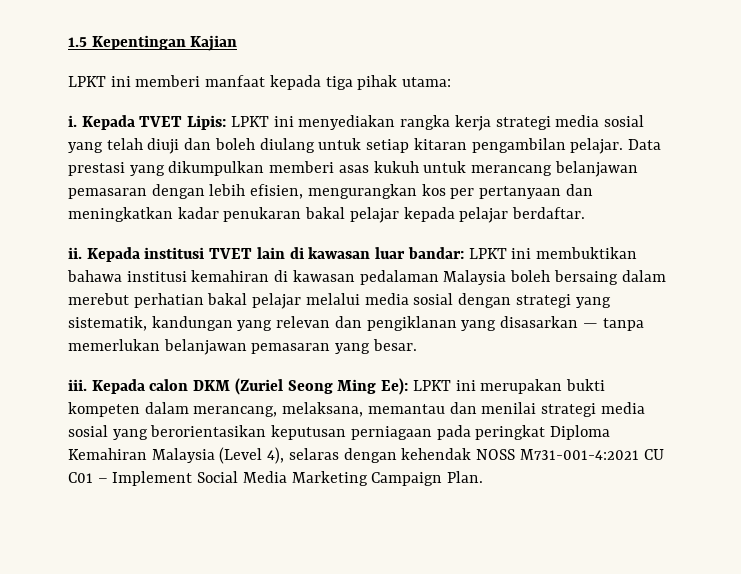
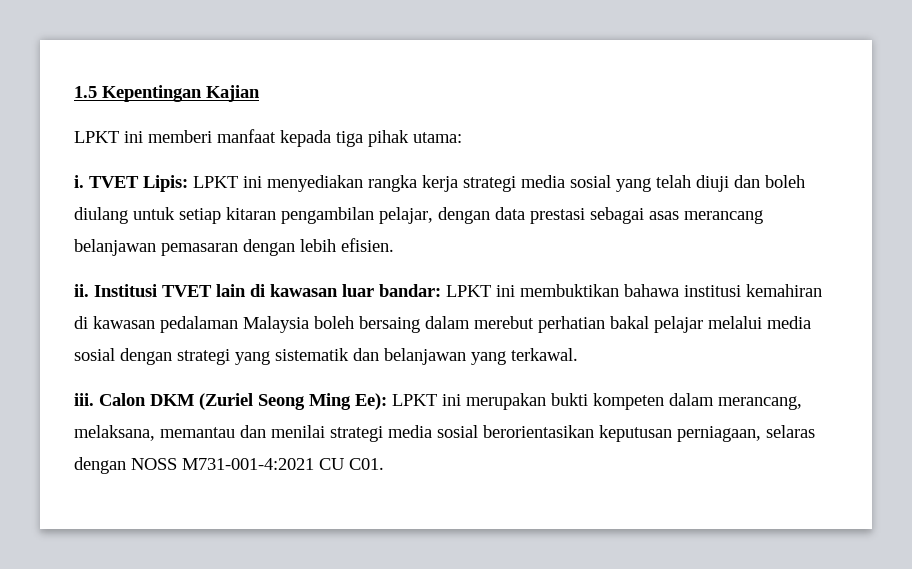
[81,115,135,130] Kepada -> (84, 181) none
[570,138,661,154] [68,161,467,176] pelajar. Data prestasi yang dikumpulkan memberi asas kukuh untuk -> [379,207,679,224] pelajar, dengan data prestasi sebagai asas
[250,184,593,199] [68,207,586,223] efisien, mengurangkan kos per pertanyaan dan meningkatkan kadar penukaran bakal pelajar kepada pelajar berdaftar. -> [341,238,394,252] efisien.
[86,247,205,262] Kepada institusi -> [94,284,157,297] Institusi
[68,316,644,331] [68,339,417,355] sistematik, kandungan yang relevan dan pengiklanan yang disasarkan — tanpa memerlukan belanjawan pemasaran yang besar. -> [275,348,578,365] sistematik dan belanjawan yang terkawal.
[91,379,189,394] Kepada calon -> [99,393,146,406] Calon
[112,429,148,440] yang -> (478, 431) none
[350,425,611,440] [68,447,285,464] perniagaan pada peringkat Diploma Kemahiran Malaysia (Level 4), -> [677,426,761,442] perniagaan,
[401,448,472,460] kehendak -> (126, 465) none
[68,471,484,486] C01 – Implement Social Media Marketing Campaign Plan. -> [349,458,384,470] C01.

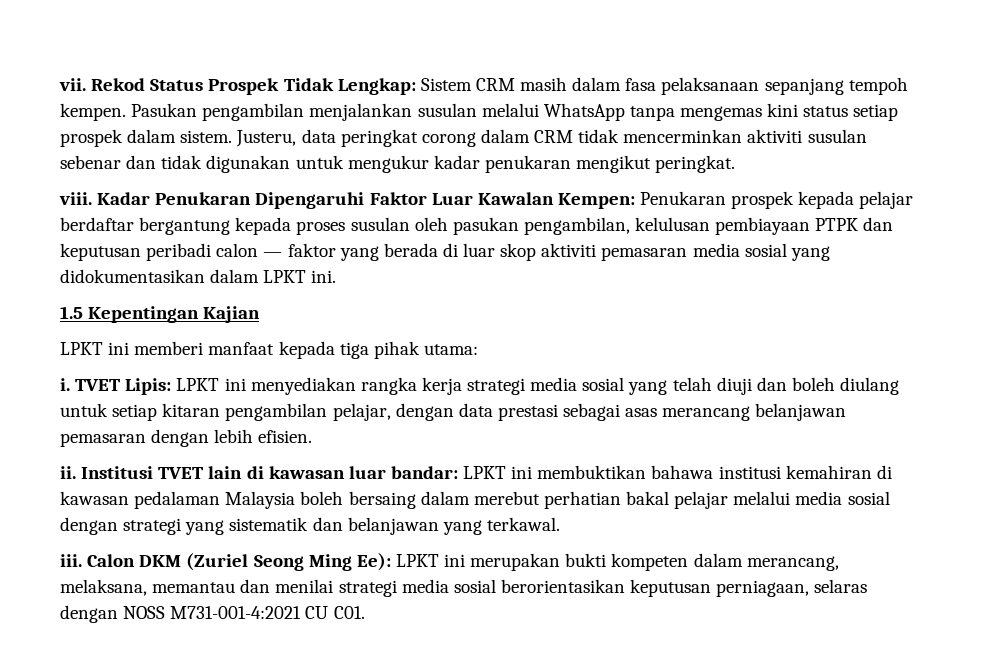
(74, 92) none -> [59,77,908,95] [60,103,899,121] [60,129,867,147] [60,155,736,173] [59,191,914,209] [60,217,894,235] [60,243,830,261] [60,269,337,283] vii. Rekod Status Prospek Tidak Lengkap: Sistem CRM masih dalam fasa pelaksanaan sepanjang tempoh kempen. Pasukan pengambilan menjalankan susulan melalui WhatsApp tanpa mengemas kini status setiap prospek dalam sistem. Justeru, data peringkat corong dalam CRM tidak mencerminkan aktiviti susulan sebenar dan tidak digunakan untuk mengukur kadar penukaran mengikut peringkat. // viii. Kadar Penukaran Dipengaruhi Faktor Luar Kawalan Kempen: Penukaran prospek kepada pelajar berdaftar bergantung kepada proses susulan oleh pasukan pengambilan, kelulusan pembiayaan PTPK dan keputusan peribadi calon — faktor yang berada di luar skop aktiviti pemasaran media sosial yang didokumentasikan dalam LPKT ini. //

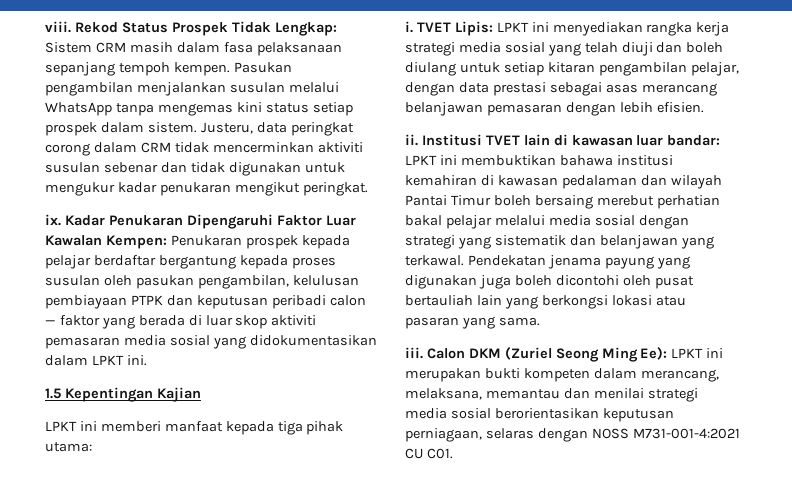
[59,78,86,91] vii. -> [45,21,71,33] viii.
[59,192,92,205] viii. -> [45,214,61,226] ix.
[225,491,296,509] Malaysia -> [640,175,722,189] [405,195,491,206] dan wilayah Pantai Timur
[420,491,470,505] dalam -> (593, 202) none
(560, 524) none -> [467,255,690,269] [405,275,694,289] [405,295,686,309] [405,316,540,329] Pendekatan jenama payung yang digunakan juga boleh dicontohi oleh pusat bertauliah lain yang berkongsi lokasi atau pasaran yang sama.

